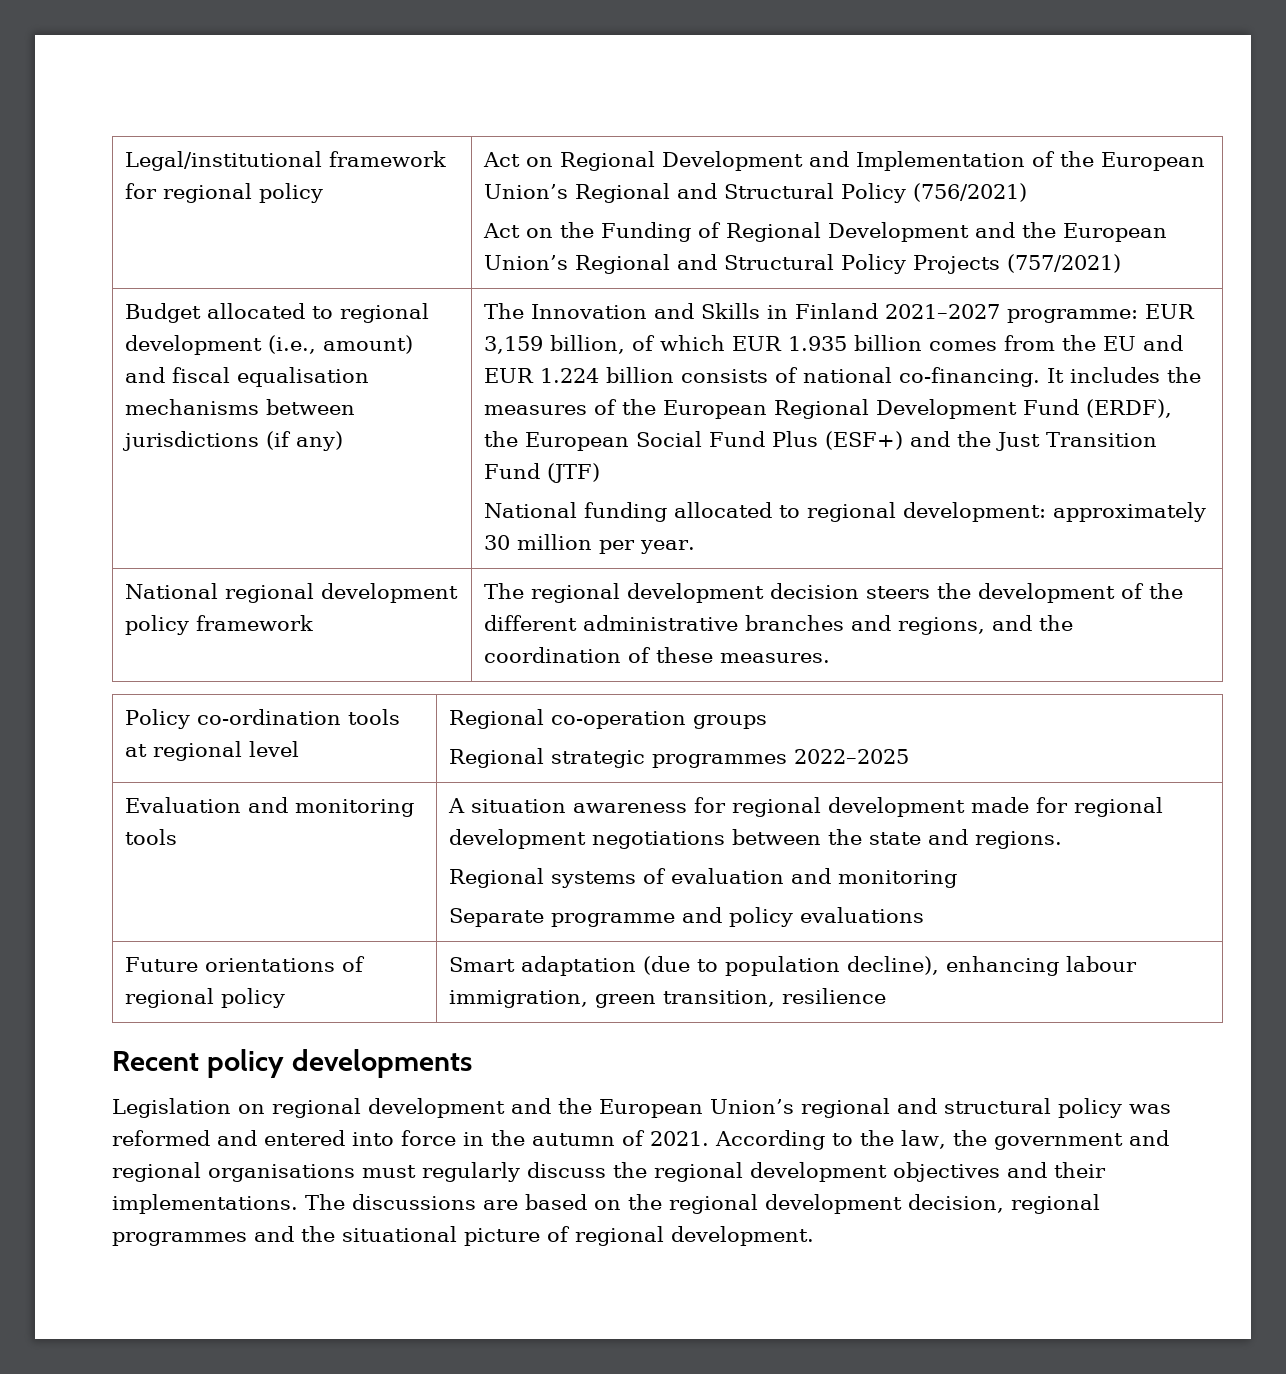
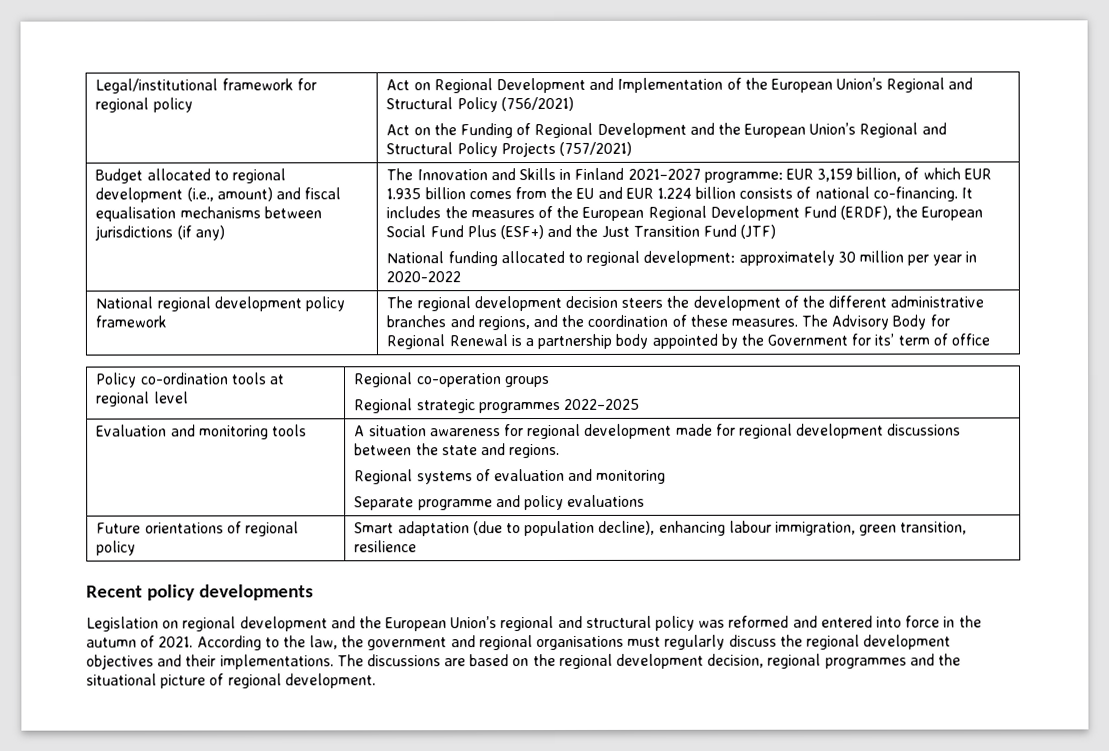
[640,540,696,554] year. -> [932,251,978,266] [386,271,462,283] year in 2020-2022
(831, 658) none -> [801,314,950,330] [386,333,990,350] The Advisory Body for Regional Renewal is a partnership body appointed by the Government for its’ term of office
[592,831,726,849] negotiations -> [887,423,962,436] discussions

